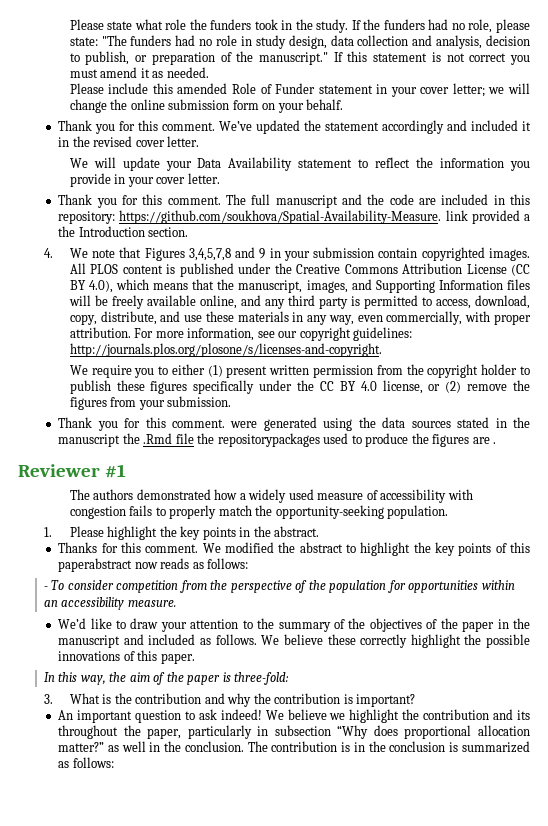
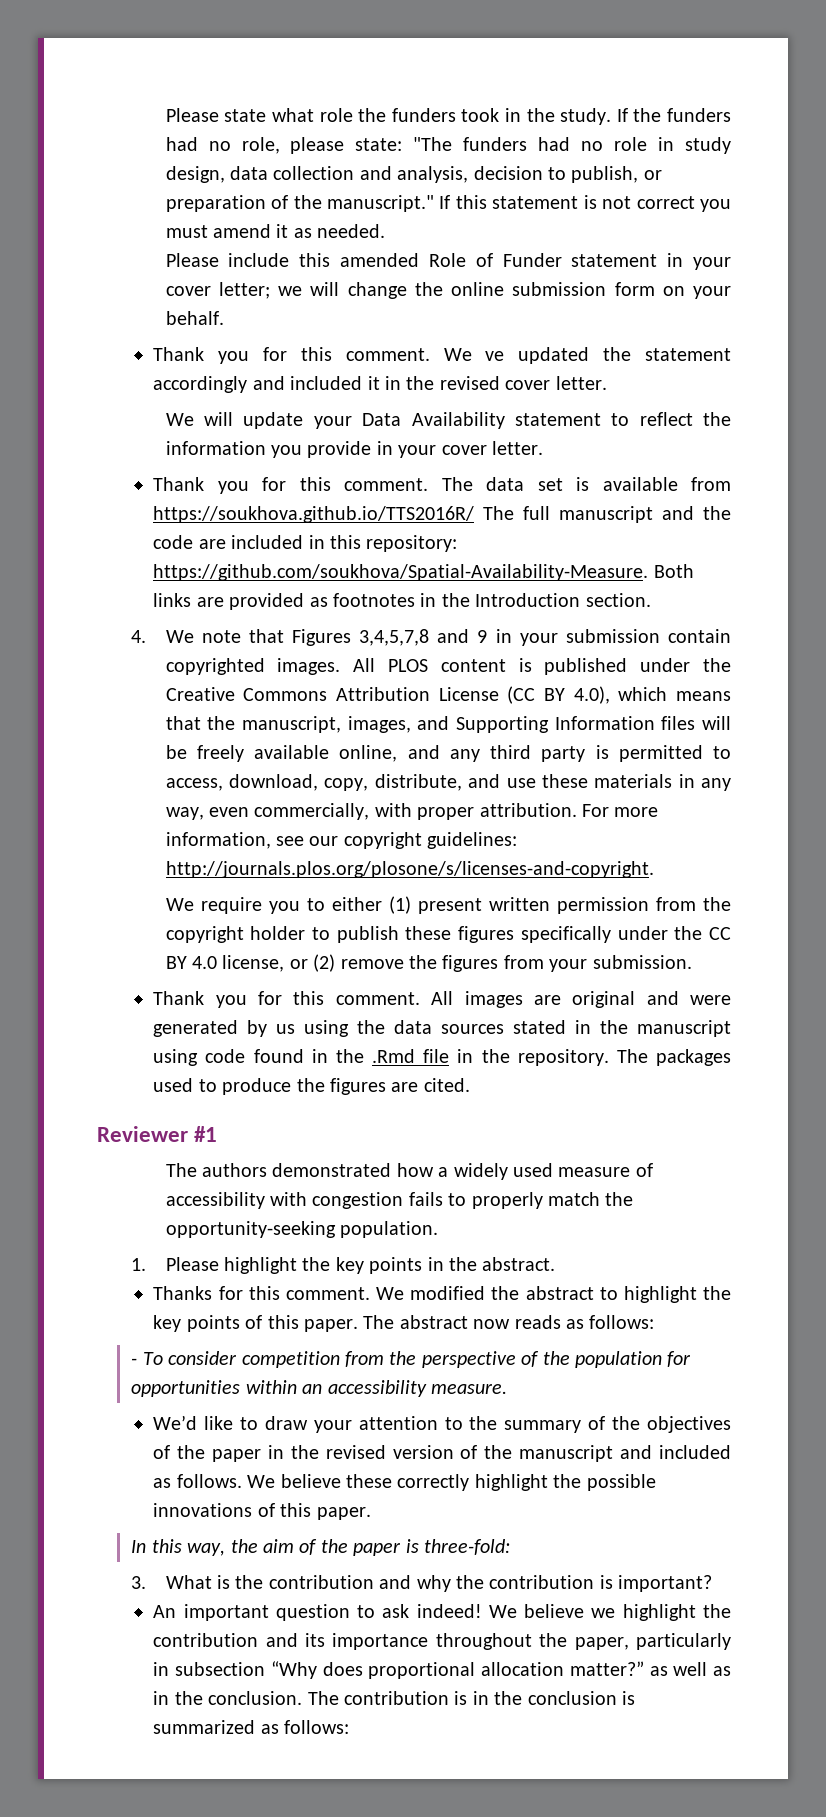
[219,121,253,131] We’ve -> [443,348,505,361] We ve
(246, 199) none -> [486,477,731,491] [153,506,515,523] data set is available from https://soukhova.github.io/TTS2016R/ The
[445,210,530,224] link provided a -> [653,564,694,578] [153,593,437,610] Both links are provided as footnotes in
[230,417,317,431] were generated -> [431,991,731,1008] [153,1020,296,1037] All images are original and were generated by us
[122,433,320,447] the .Rmd file the repositorypackages -> [153,1049,732,1066] using code found in the .Rmd file in the repository. The packages
[493,442,497,444] . -> [423,1078,470,1092] cited.
[58,558,133,572] paperabstract -> [303,1315,468,1332] paper. The abstract
(530, 623) none -> [325,1445,513,1459] revised version of the
(530, 715) none -> [332,1633,429,1650] importance
(146, 746) none -> [713,1666,731,1676] as

